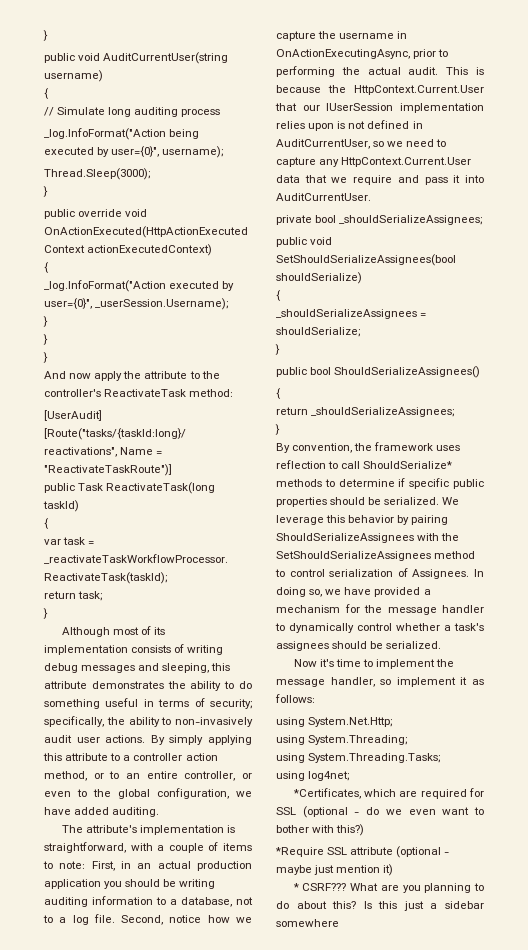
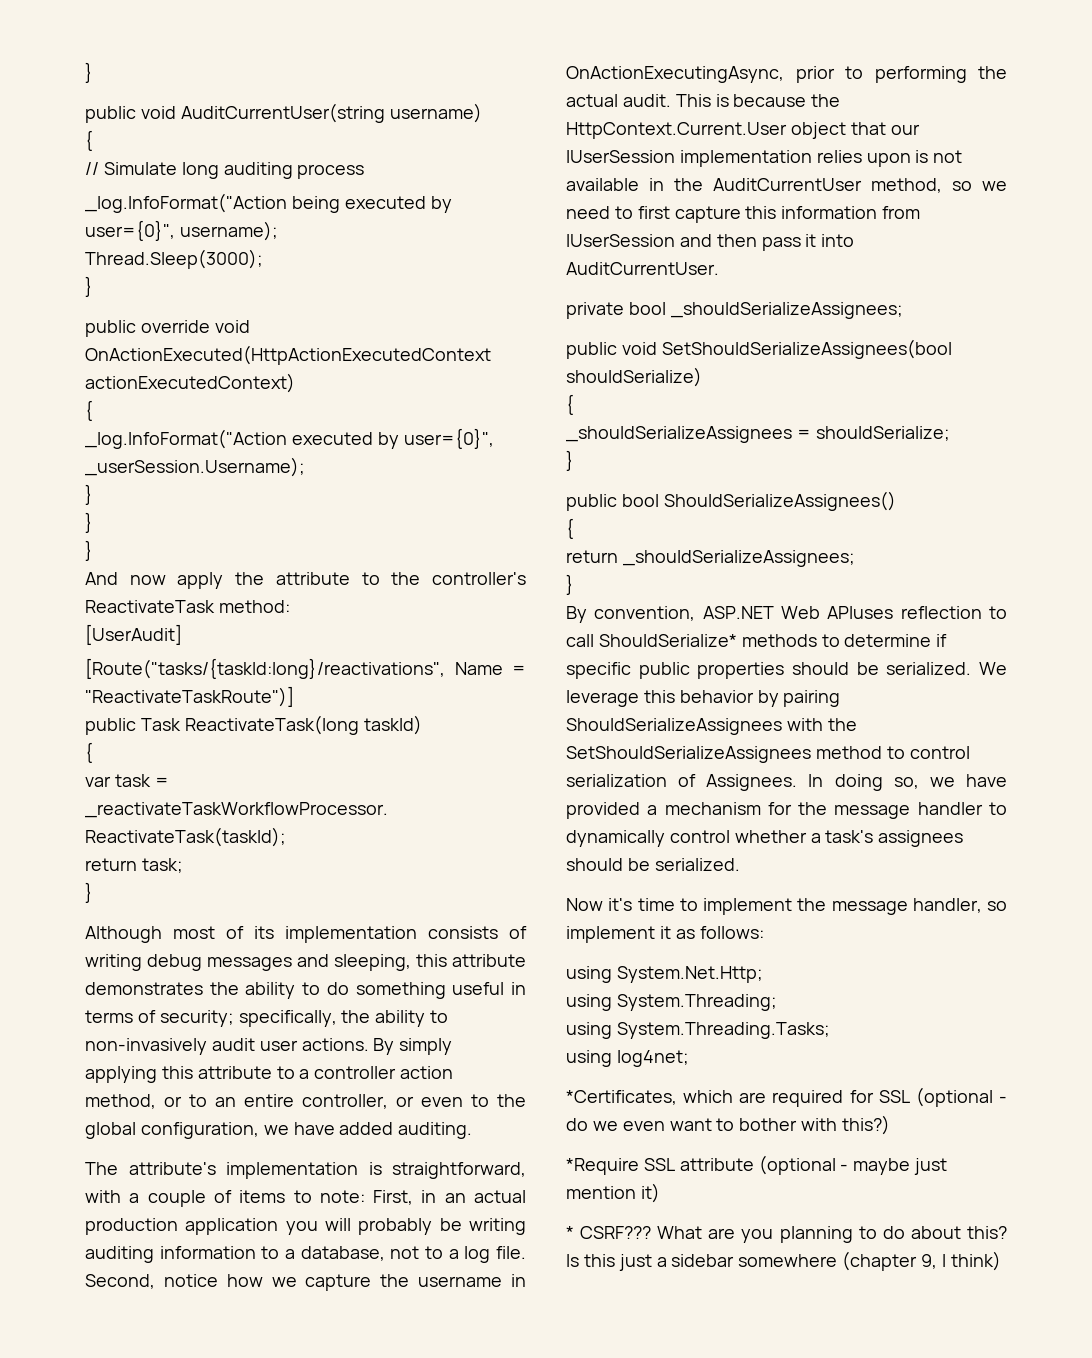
[125,879,161,887] should -> [325,1218,433,1235] will probably
(484, 90) none -> [790,122,846,139] object
[367,120,423,129] [276,139,447,149] [276,157,472,167] [276,175,419,185] defined in AuditCurrentUser, so we need to capture any HttpContext.Current.User data that we require and -> [566,178,1007,193] [566,206,921,223] [566,234,757,247] available in the AuditCurrentUser method, so we need to first capture this information from IUserSession and then
[354,442,461,451] the framework uses -> [702,606,894,619] ASP.NET Web APIuses
(339, 923) none -> [842,1251,1001,1271] (chapter 9, I think)

